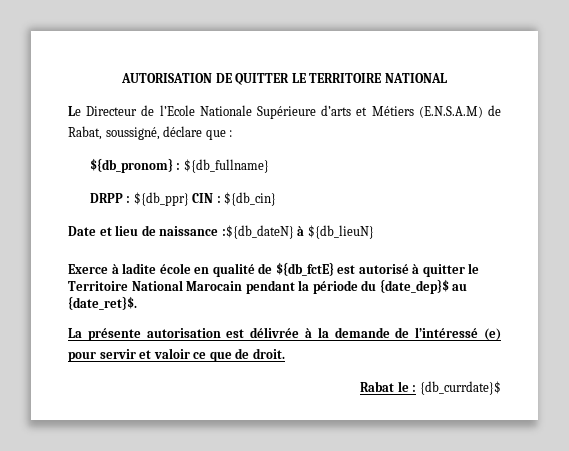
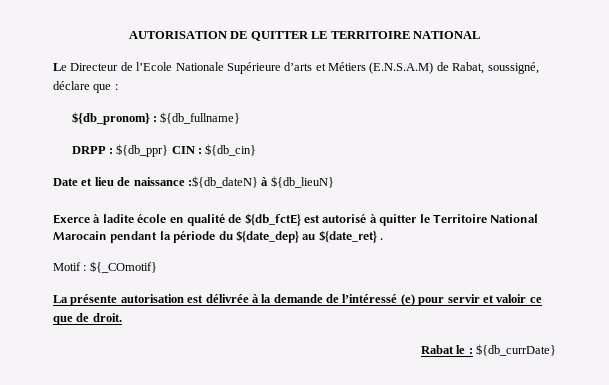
[379,279,468,294] [68,296,137,310] {date_dep}$ au {date_ret}$. -> [235,230,383,243] [53,261,157,273] ${date_dep} au ${date_ret} . // Motif : ${_COmotif}
[420,381,501,395] {db_currdate}$ -> [476,344,556,356] ${db_currDate}

